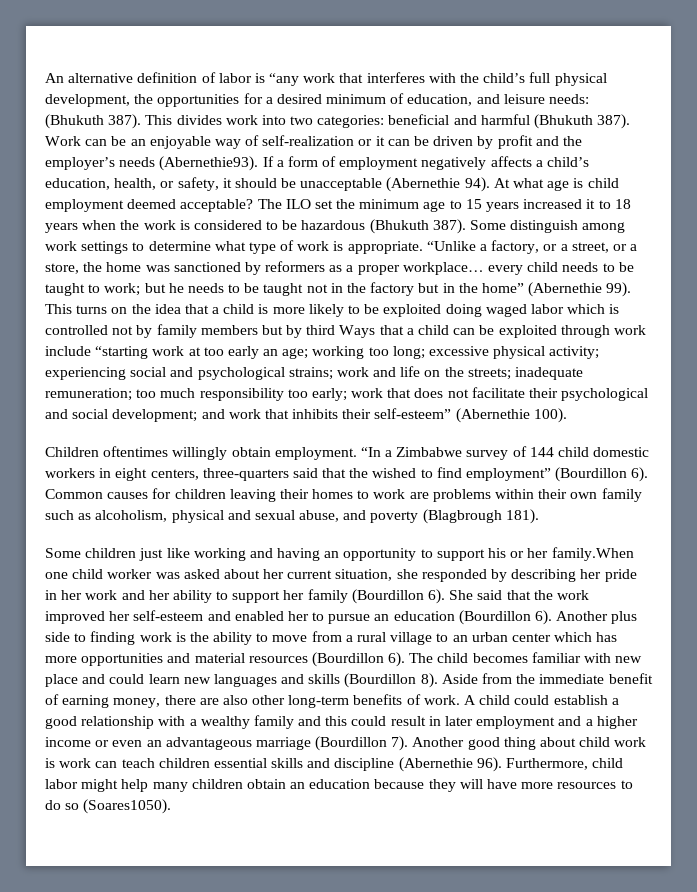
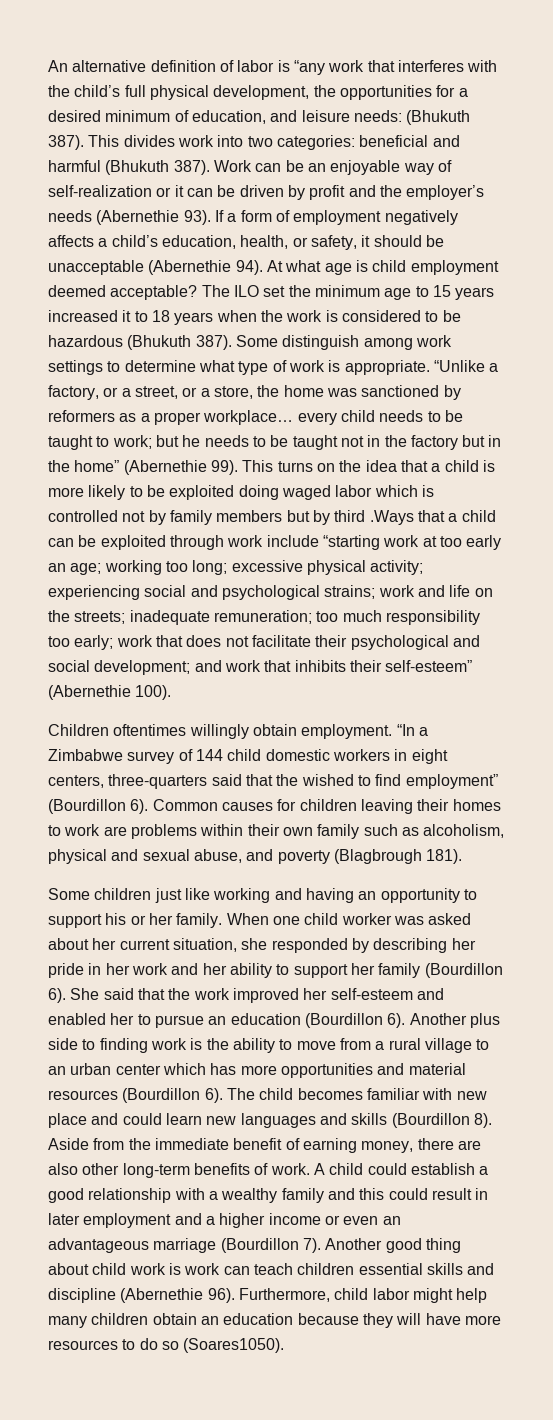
[159,156,259,171] (Abernethie93). -> [96,210,211,225] (Abernethie 93).
[339,325,376,338] Ways -> [369,510,414,525] .Ways
[551,547,634,561] family.When -> [176,913,269,928] family. When

